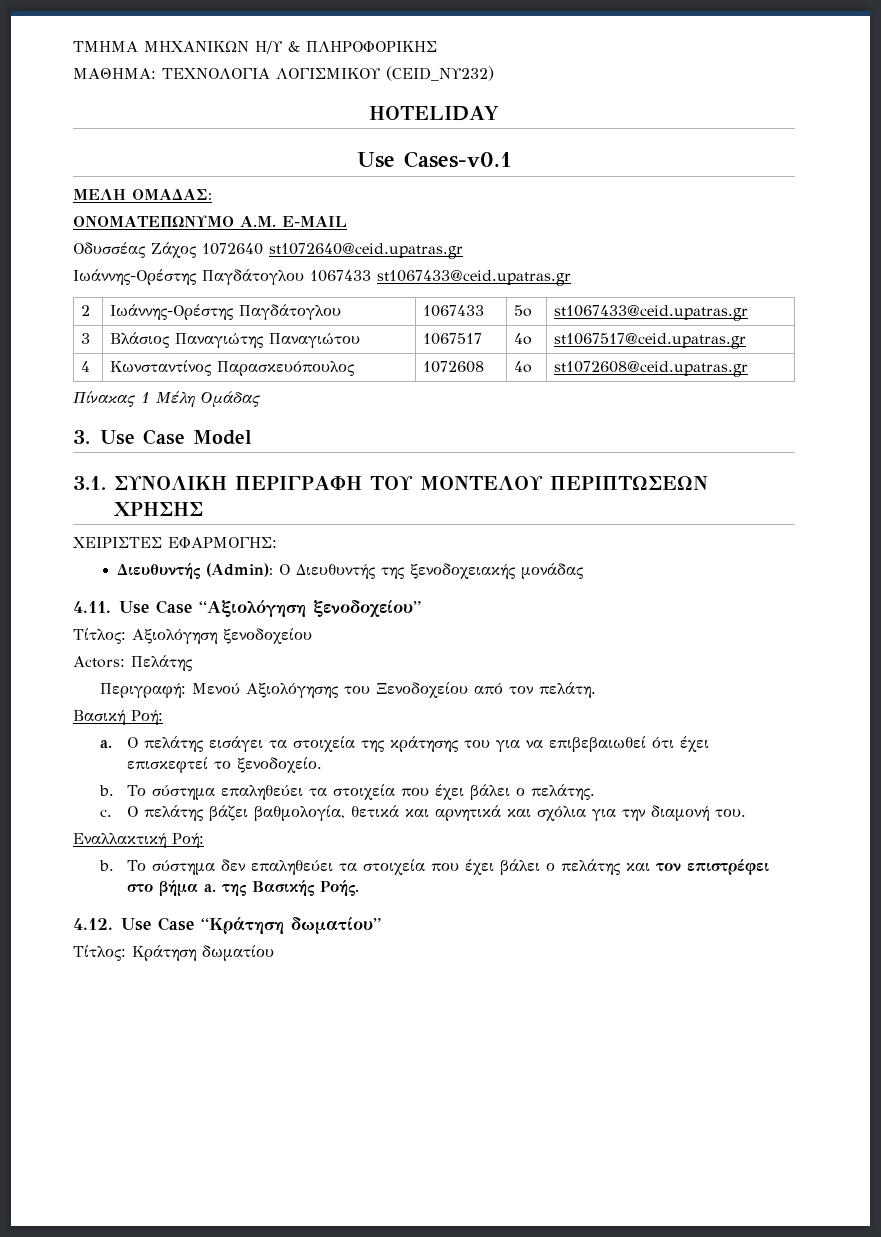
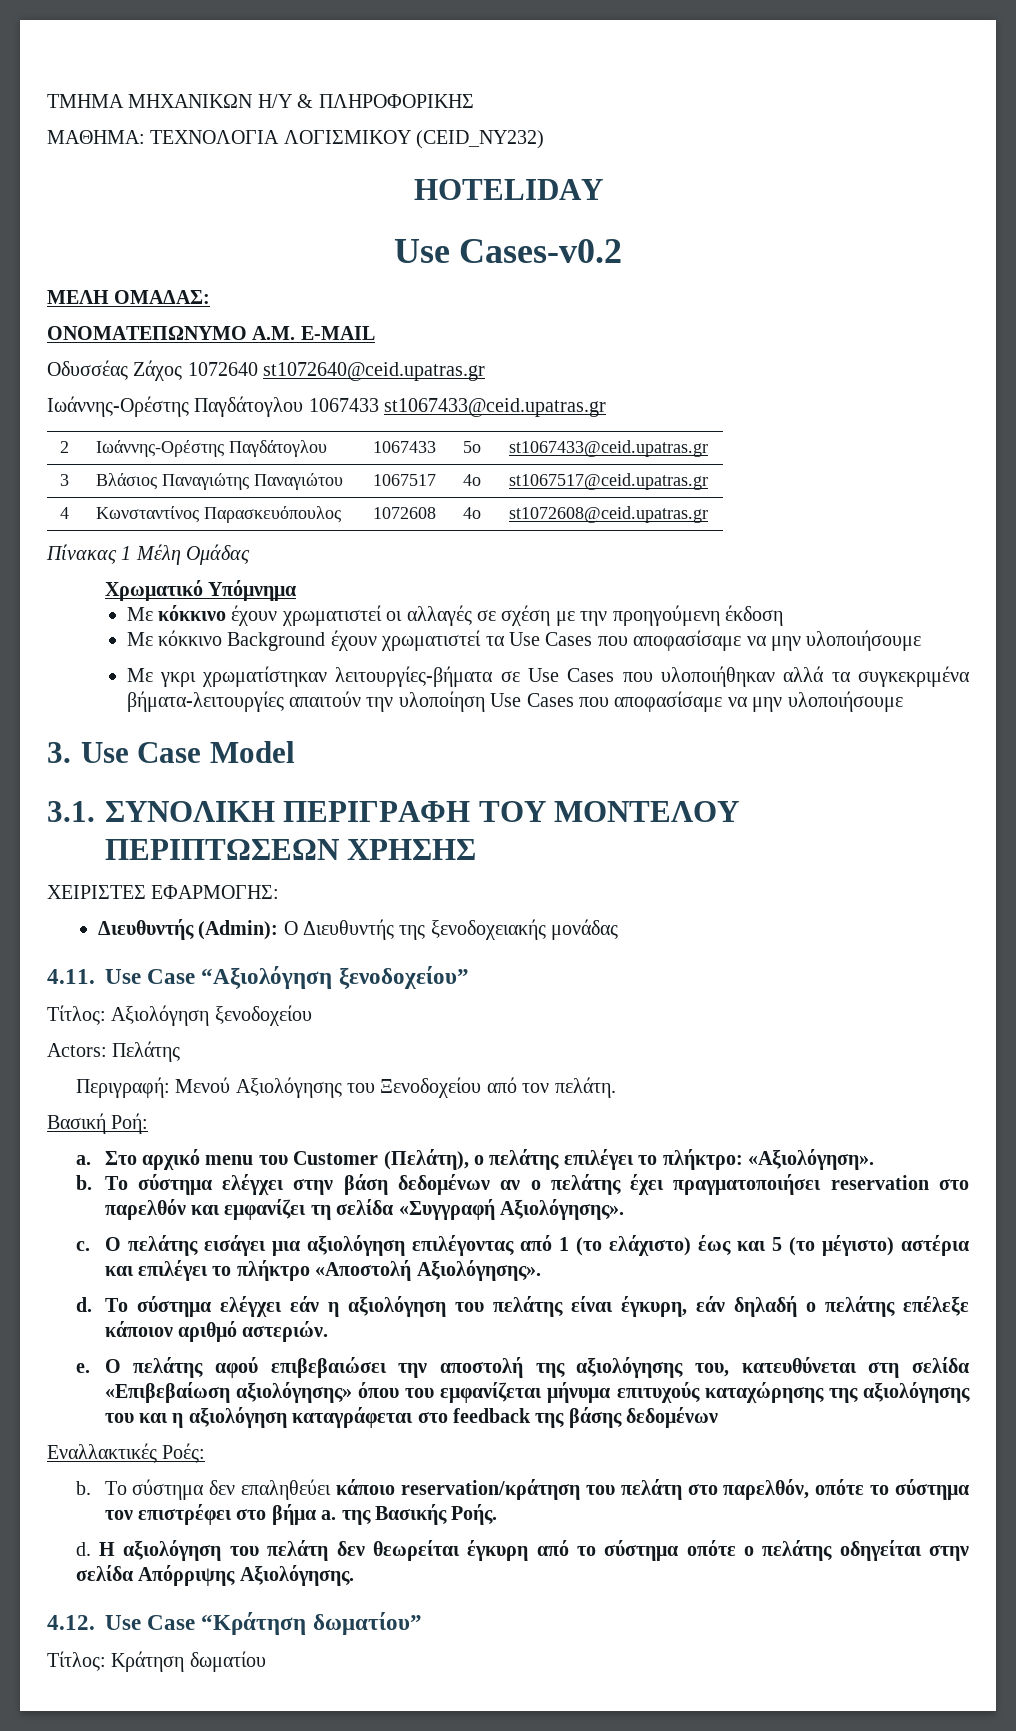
[403,151,512,168] Cases-v0.1 -> [459,239,623,263] Cases-v0.2
(260, 399) none -> [104,580,296,601] [126,605,783,626] [126,630,922,651] [126,666,970,687] [126,691,903,712] // Χρωματικό Υπόμνημα // Με κόκκινο έχουν χρωματιστεί οι αλλαγές σε σχέση με την προηγούμενη έκδοση // Με κόκκινο Background έχουν χρωματιστεί τα Use Cases που αποφασίσαμε να μην υλοποιήσουμε // Με γκρι χρωματίστηκαν λειτουργίες-βήματα σε Use Cases που υλοποιήθηκαν αλλά τα συγκεκριμένα βήματα-λειτουργίες απαιτούν την υλοποίηση Use Cases που αποφασίσαμε να μην υλοποιήσουμε
[126,736,709,752] [126,757,322,773] [98,784,596,800] [99,805,746,821] [73,833,204,848] Ο πελάτης εισάγει τα στοιχεία της κράτησης του για να επιβεβαιωθεί ότι έχει επισκεφτεί το ξενοδοχείο. // b. Το σύστημα επαληθεύει τα στοιχεία που έχει βάλει ο πελάτης. // c. Ο πελάτης βάζει βαθμολογία, θετικά και αρνητικά και σχόλια για την διαμονή του. // Εναλλακτική Ροή: -> [104,1149,874,1170] [75,1174,969,1195] [104,1199,624,1220] [75,1235,970,1256] [104,1260,541,1281] [75,1296,969,1317] [104,1321,329,1342] [75,1357,969,1378] [104,1382,970,1403] [104,1407,719,1428] [47,1443,206,1463] Στο αρχικό menu του Customer (Πελάτη), ο πελάτης επιλέγει το πλήκτρο: «Αξιολόγηση». // b. Το σύστημα ελέγχει στην βάση δεδομένων αν ο πελάτης έχει πραγματοποιήσει reservation στο παρελθόν και εμφανίζει τη σελίδα «Συγγραφή Αξιολόγησης». // c. Ο πελάτης εισάγει μια αξιολόγηση επιλέγοντας από 1 (το ελάχιστο) έως και 5 (το μέγιστο) αστέρια και επιλέγει το πλήκτρο «Αποστολή Αξιολόγησης». // d. Το σύστημα ελέγχει εάν η αξιολόγηση του πελάτης είναι έγκυρη, εάν δηλαδή ο πελάτης επέλεξε κάποιον αριθμό αστεριών. // e. Ο πελάτης αφού επιβεβαιώσει την αποστολή της αξιολόγησης του, κατευθύνεται στη σελίδα «Επιβεβαίωση αξιολόγησης» όπου του εμφανίζεται μήνυμα επιτυχούς καταχώρησης της αξιολόγησης του και η αξιολόγηση καταγράφεται στο feedback της βάσης δεδομένων // Εναλλακτικές Ροές:
[339,859,651,875] τα στοιχεία που έχει βάλει ο πελάτης και -> [336,1479,970,1500] κάποιο reservation/κράτηση του πελάτη στο παρελθόν, οπότε το σύστημα
(359, 888) none -> [75,1540,970,1561] [75,1565,354,1586] // d. Η αξιολόγηση του πελάτη δεν θεωρείται έγκυρη από το σύστημα οπότε ο πελάτης οδηγείται στην σελίδα Απόρριψης Αξιολόγησης.

